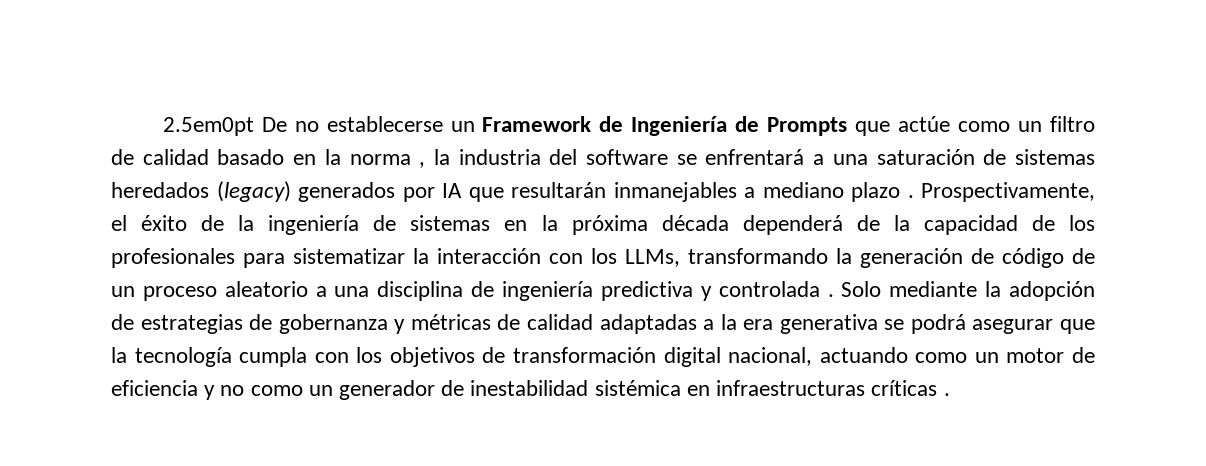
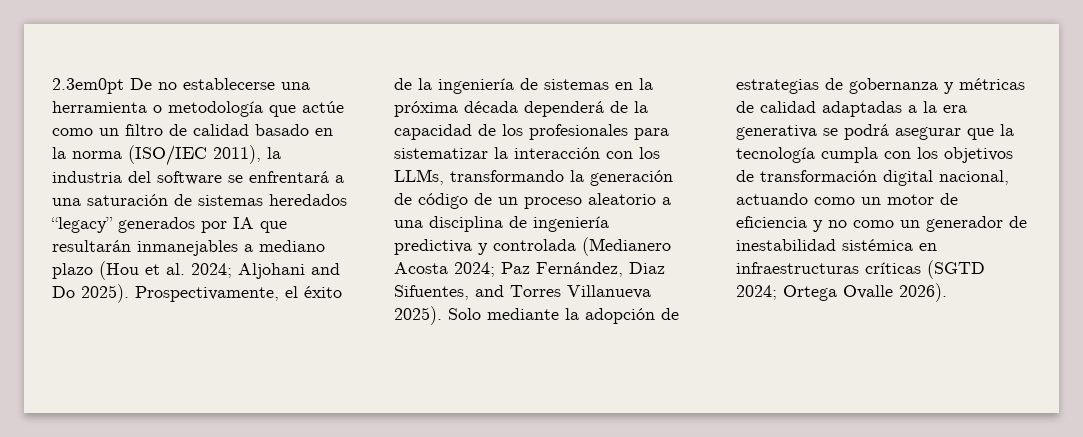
[162,117,254,136] 2.5em0pt -> [52,78,124,94] 2.3em0pt
[450,116,848,136] un Framework de Ingeniería de Prompts -> [281,82,310,90] [52,101,263,117] una herramienta o metodología
[419,162,426,168] , -> [128,145,261,166] (ISO/IEC 2011),
[216,181,291,202] (legacy) -> [51,217,113,233] “legacy”
[907,195,914,198] . -> [99,261,340,280] [52,284,129,303] (Hou et al. 2024; Aljohani and Do 2025).
[827,294,834,297] . -> [582,237,671,256] [394,262,665,277] [394,285,651,300] [394,306,442,325] (Medianero Acosta 2024; Paz Fernández, Diaz Sifuentes, and Torres Villanueva 2025).
[943,393,950,396] . -> [927,260,985,279] [736,283,947,302] (SGTD 2024; Ortega Ovalle 2026).

